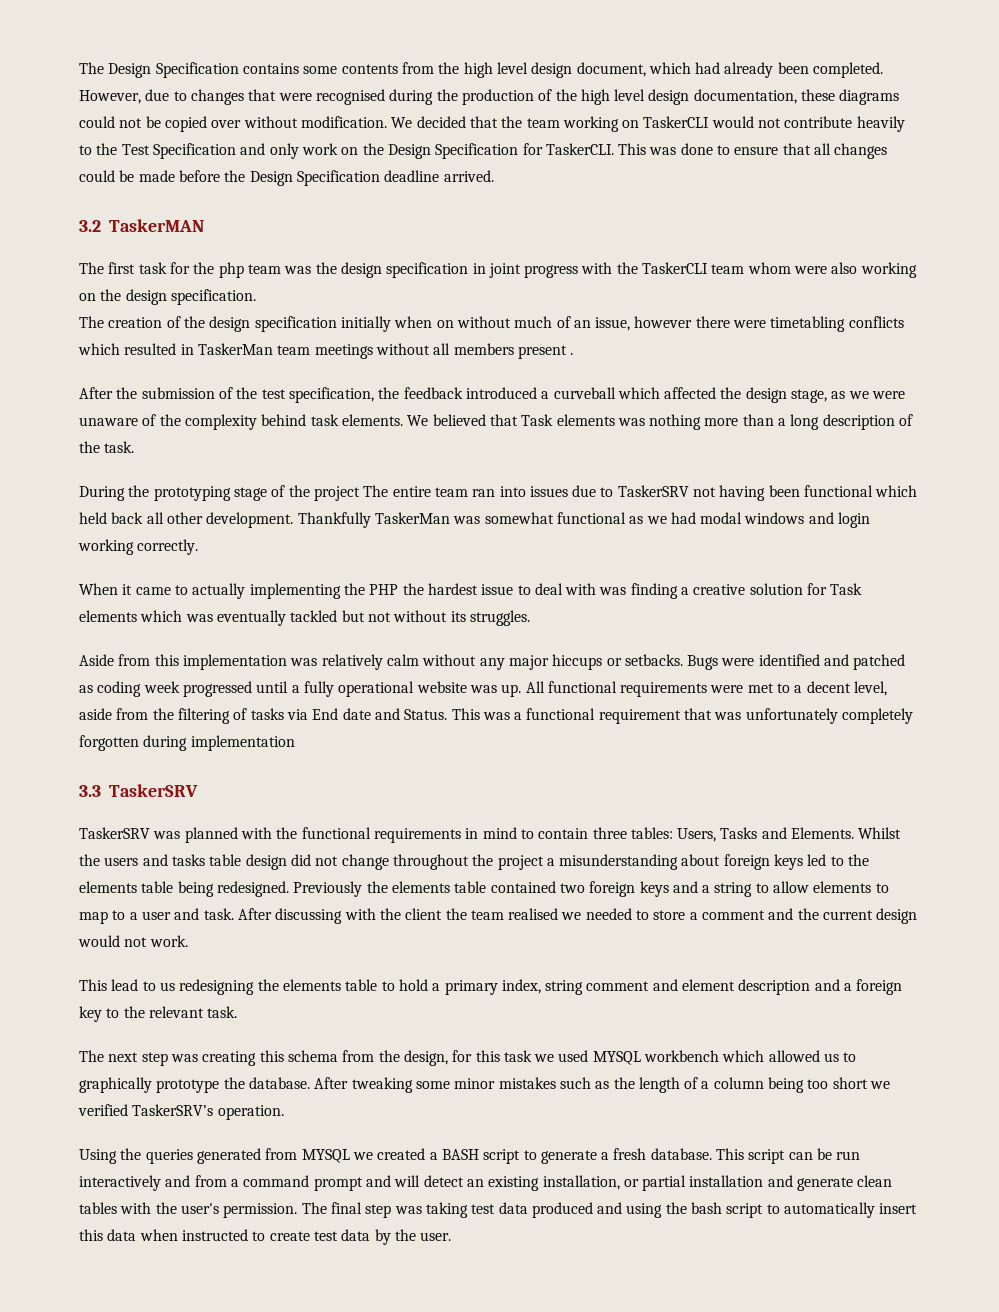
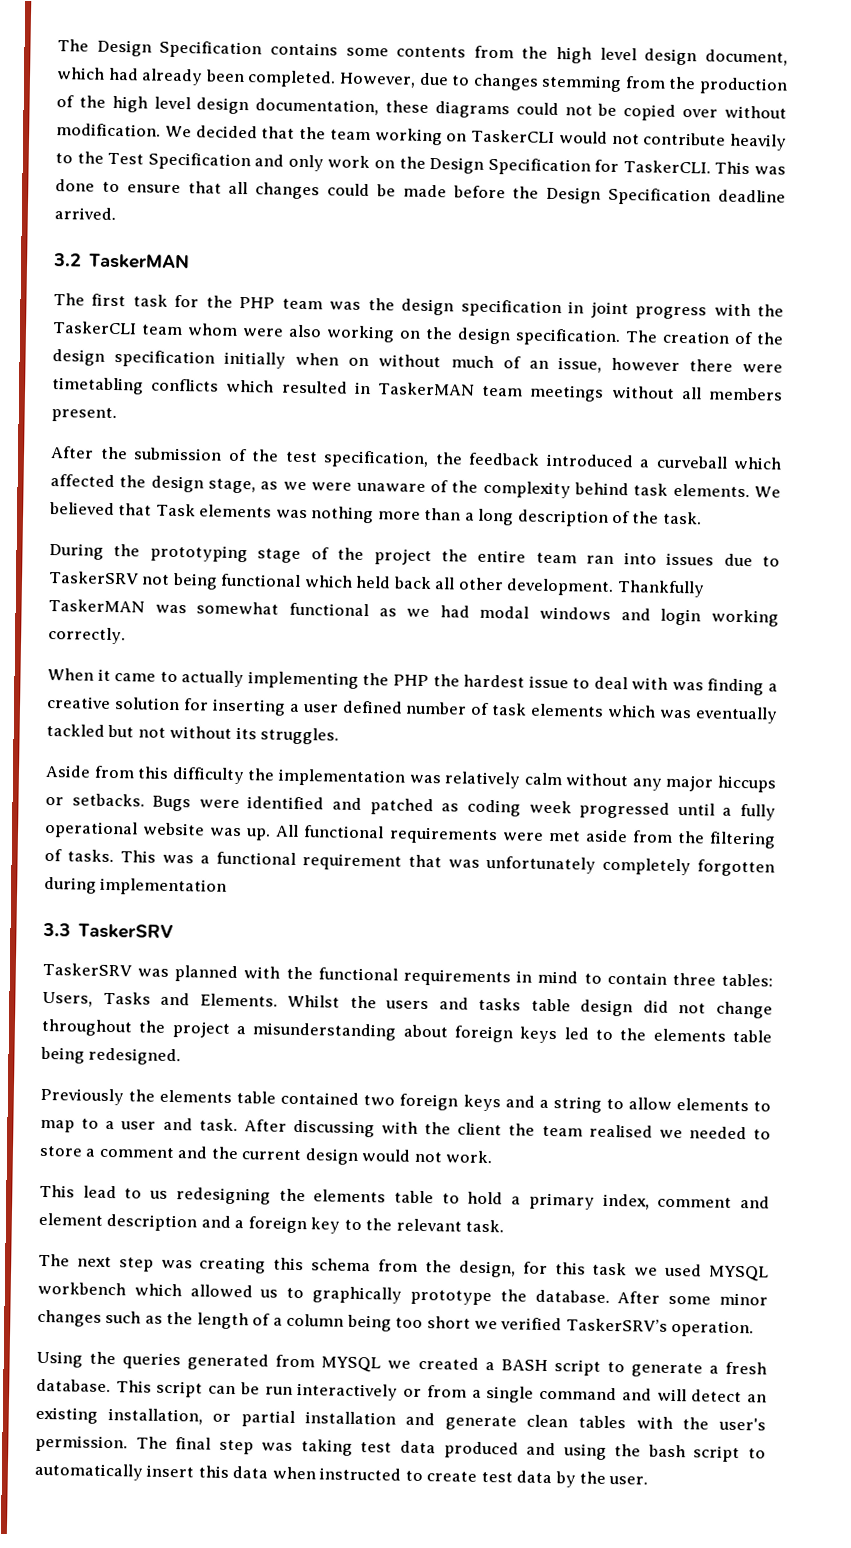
[248,89,434,105] that were recognised during -> [541,74,666,93] stemming from
[218,262,244,278] php -> [239,296,276,309] PHP
(256, 297) // -> (621, 337) none
[197,343,273,355] TaskerMan -> [378,382,476,396] TaskerMAN
[517,345,574,359] present . -> [51,407,117,423] present.
[363,485,389,497] The -> [441,549,469,562] the
[719,485,800,501] having been -> [171,572,218,590] being
[374,512,450,524] TaskerMan -> [48,598,145,613] TaskerMAN
[830,583,863,595] Task -> [211,698,528,716] inserting a user defined number of task
(179, 660) none -> [171,766,276,785] difficulty the
[777,681,888,696] to a decent level, -> (581, 836) none
[250,708,448,720] tasks via End date and Status. -> [67,849,114,863] tasks.
(289, 889) none -> (182, 1056) //
[545,980,584,995] string -> (650, 1201) none
[351,1077,413,1093] tweaking -> (661, 1297) none
[498,1077,556,1089] mistakes -> [37,1309,102,1327] changes
[165,1175,191,1187] and -> [403,1388,423,1398] or
[243,1175,363,1191] command prompt -> [486,1386,618,1403] single command

